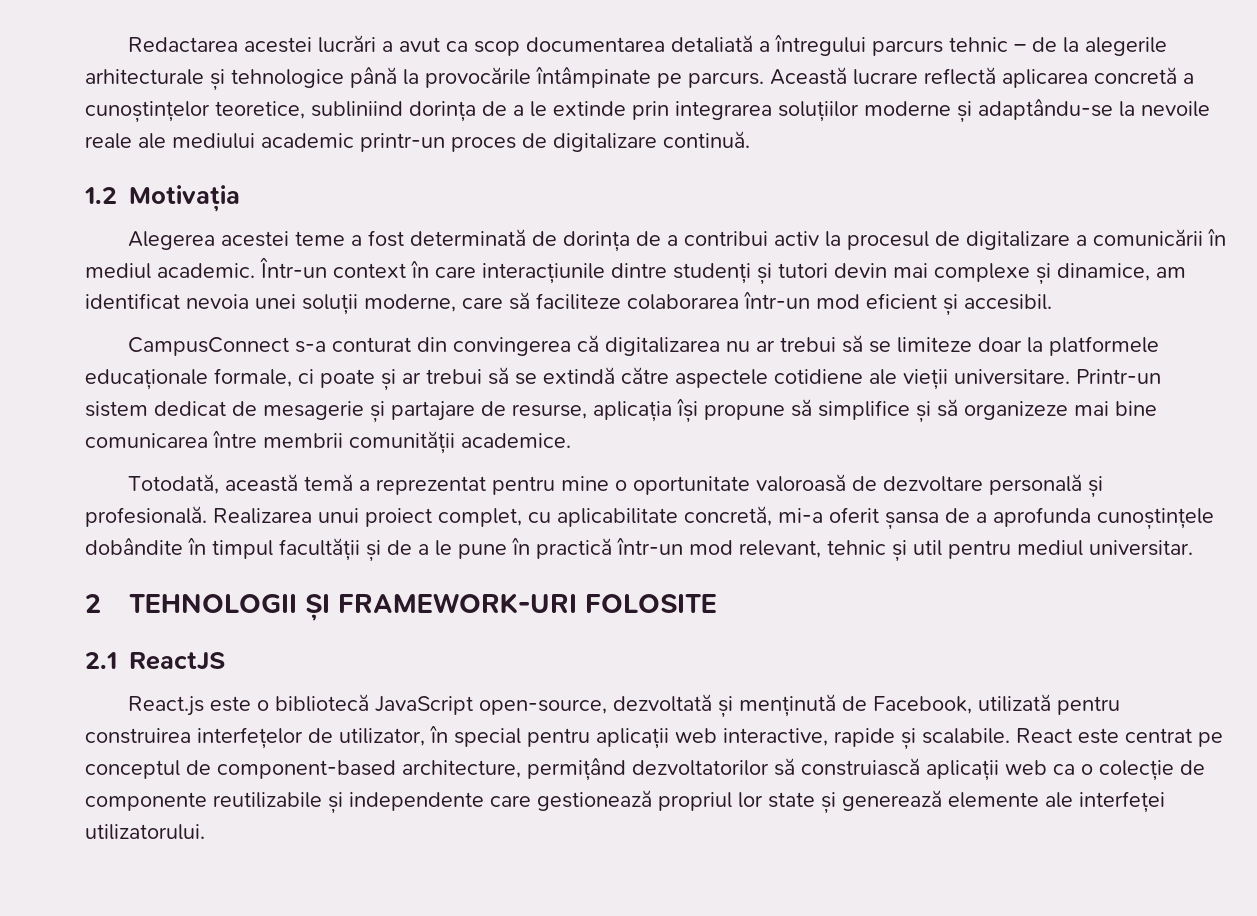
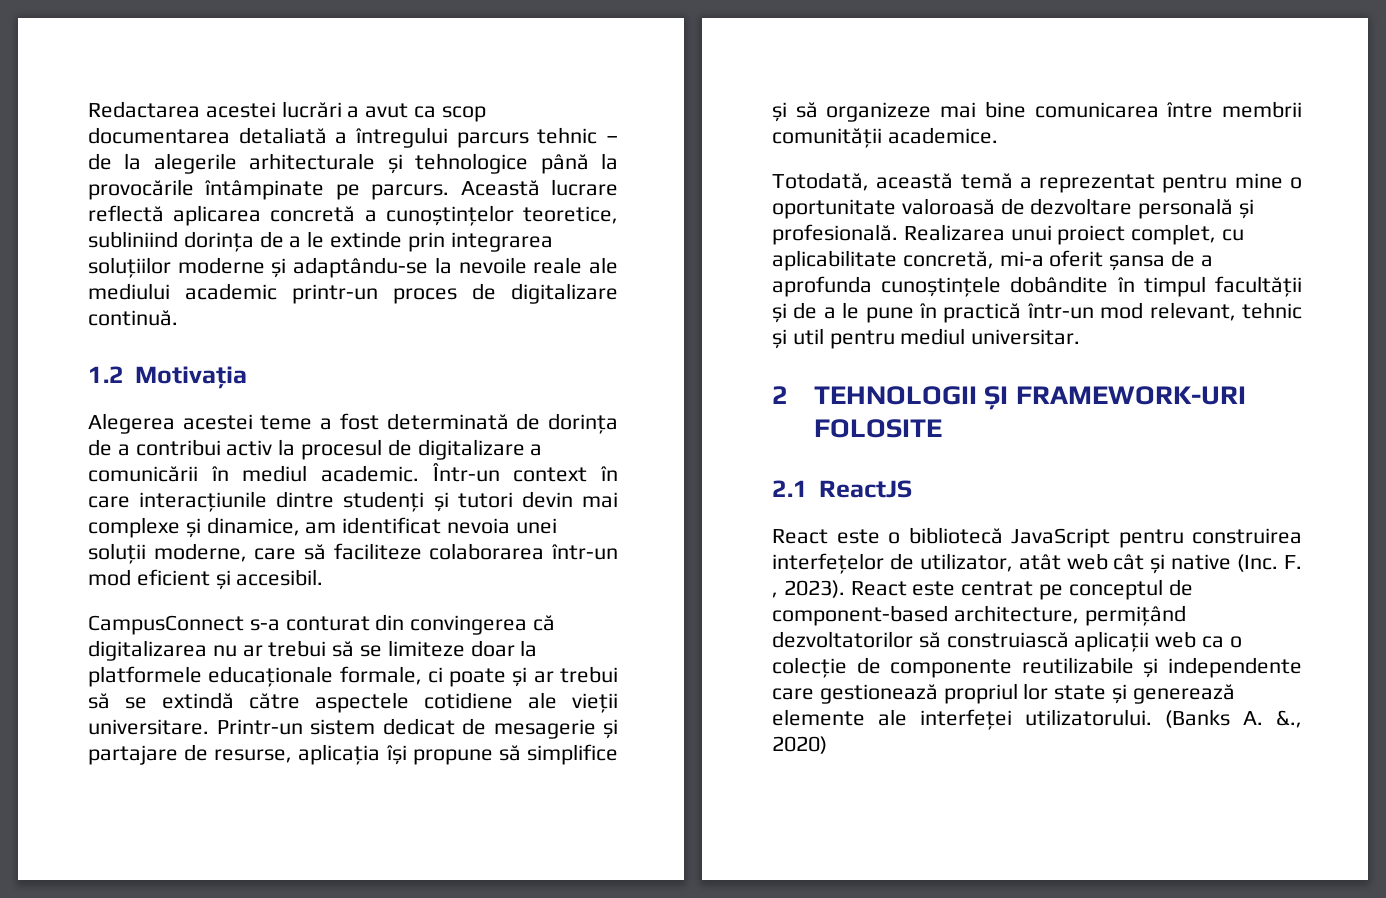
[127,696,204,716] React.js -> [772,529,828,544] React
[478,694,1051,718] open-source, dezvoltată și menținută de Facebook, utilizată -> (1110, 538) none
[430,725,1010,750] în special pentru aplicații web interactive, rapide și scalabile. -> [1018,553,1302,574] [772,580,845,598] atât web cât și native (Inc. F. , 2023).
(205, 832) none -> [1165,709,1302,728] [772,736,827,754] (Banks A. &., 2020)

